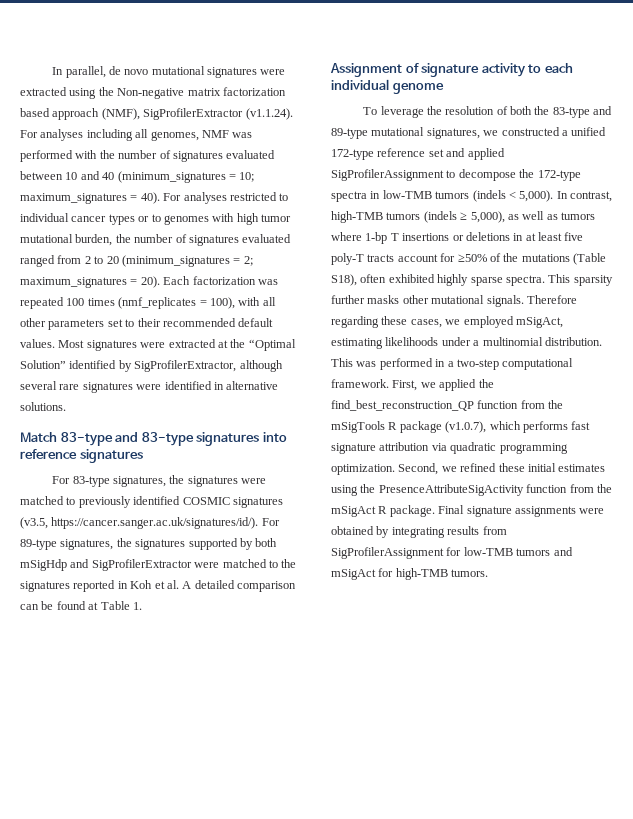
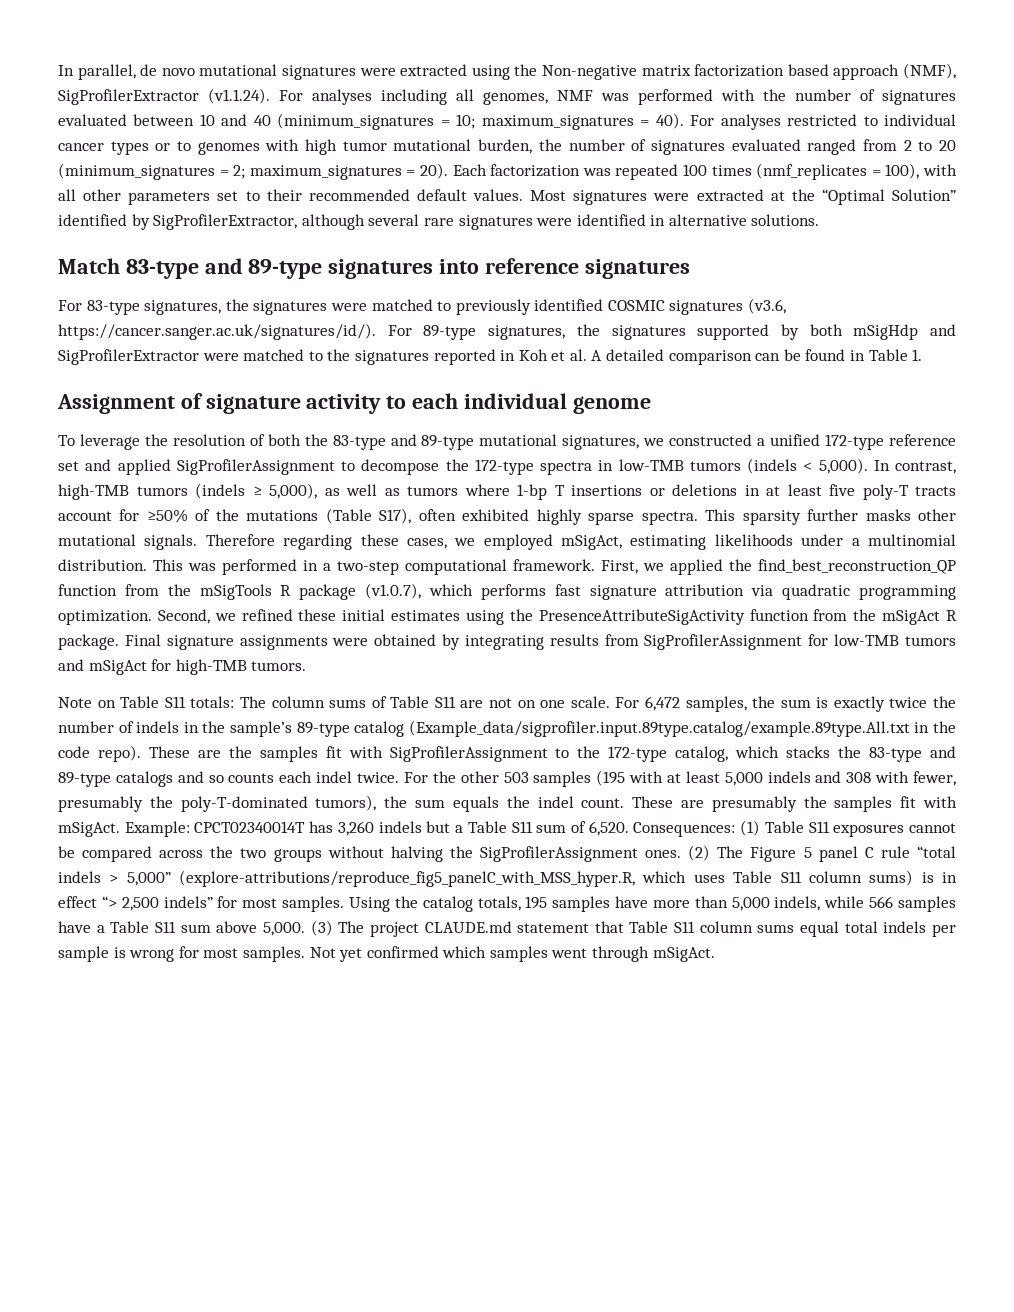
[141,432,194,446] 83-type -> [248,259,323,279] 89-type
[20,517,48,529] (v3.5, -> [748,298,787,314] (v3.6,
[88,602,99,610] at -> [850,350,866,361] in
[331,274,357,286] S18), -> [379,508,412,524] S17),
(489, 573) none -> [58,696,957,712] [58,720,957,737] [58,745,956,762] [58,770,957,787] [58,795,957,812] [58,820,956,837] [58,845,956,862] [58,870,958,887] [58,896,957,912] [58,920,956,937] [58,946,715,962] // Note on Table S11 totals: The column sums of Table S11 are not on one scale. For 6,472 samples, the sum is exactly twice the number of indels in the sample’s 89-type catalog (Example_data/sigprofiler.input.89type.catalog/example.89type.All.txt in the code repo). These are the samples fit with SigProfilerAssignment to the 172-type catalog, which stacks the 83-type and 89-type catalogs and so counts each indel twice. For the other 503 samples (195 with at least 5,000 indels and 308 with fewer, presumably the poly-T-dominated tumors), the sum equals the indel count. These are presumably the samples fit with mSigAct. Example: CPCT02340014T has 3,260 indels but a Table S11 sum of 6,520. Consequences: (1) Table S11 exposures cannot be compared across the two groups without halving the SigProfilerAssignment ones. (2) The Figure 5 panel C rule “total indels > 5,000” (explore-attributions/reproduce_fig5_panelC_with_MSS_hyper.R, which uses Table S11 column sums) is in effect “> 2,500 indels” for most samples. Using the catalog totals, 195 samples have more than 5,000 indels, while 566 samples have a Table S11 sum above 5,000. (3) The project CLAUDE.md statement that Table S11 column sums equal total indels per sample is wrong for most samples. Not yet confirmed which samples went through mSigAct.

